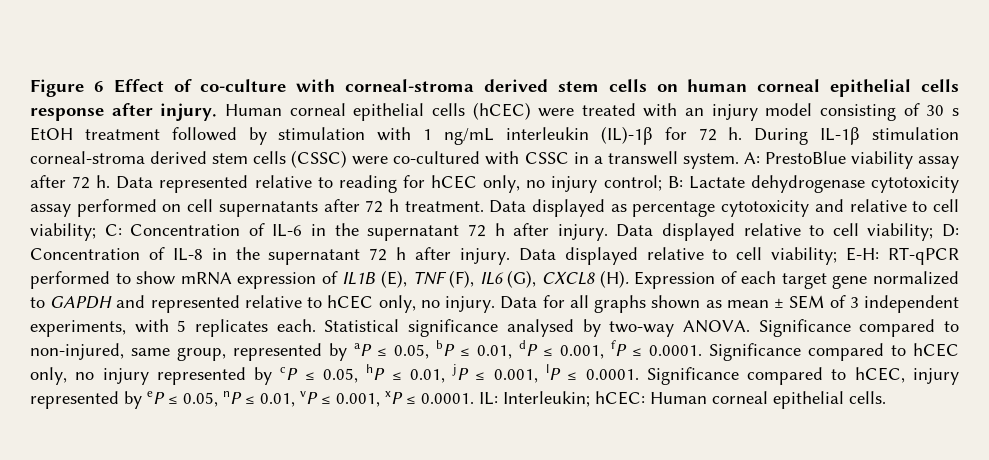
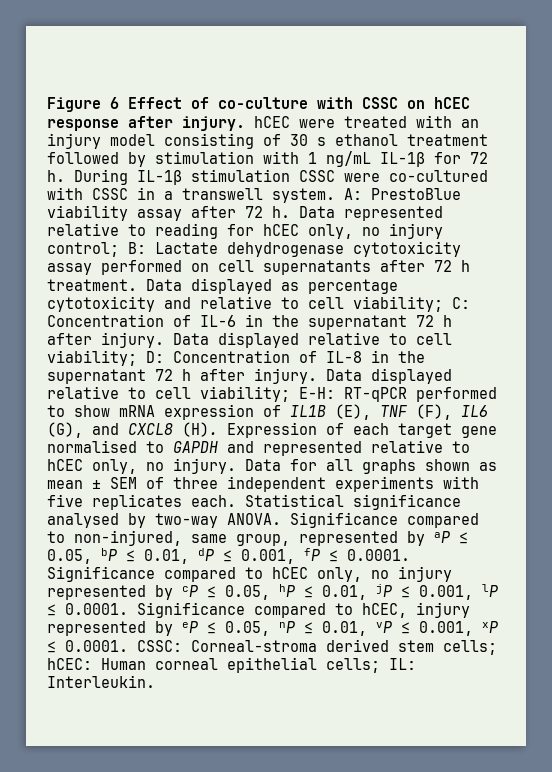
[345,79,960,97] [30,102,531,121] corneal-stroma derived stem cells on human corneal epithelial cells response after injury. Human corneal epithelial cells (hCEC) -> [362,97,470,109] [47,116,290,131] CSSC on hCEC response after injury. hCEC
[30,127,73,141] EtOH -> [335,134,398,146] ethanol
[505,126,653,145] interleukin (IL)-1β -> [380,152,425,167] IL-1β
[30,150,348,168] corneal-stroma derived stem cells (CSSC) -> [299,170,335,182] CSSC
(537, 279) none -> [92,423,119,435] and
[872,271,959,285] normalized -> [47,440,137,453] normalised
[849,295,959,313] [30,319,187,337] 3 independent experiments, with 5 -> [173,476,479,492] [47,494,83,507] three independent experiments with five
[479,391,590,407] IL: Interleukin; -> [137,639,497,655] CSSC: Corneal-stroma derived stem cells;
[849,391,886,404] cells. -> [326,658,416,673] [47,675,155,688] cells; IL: Interleukin.

